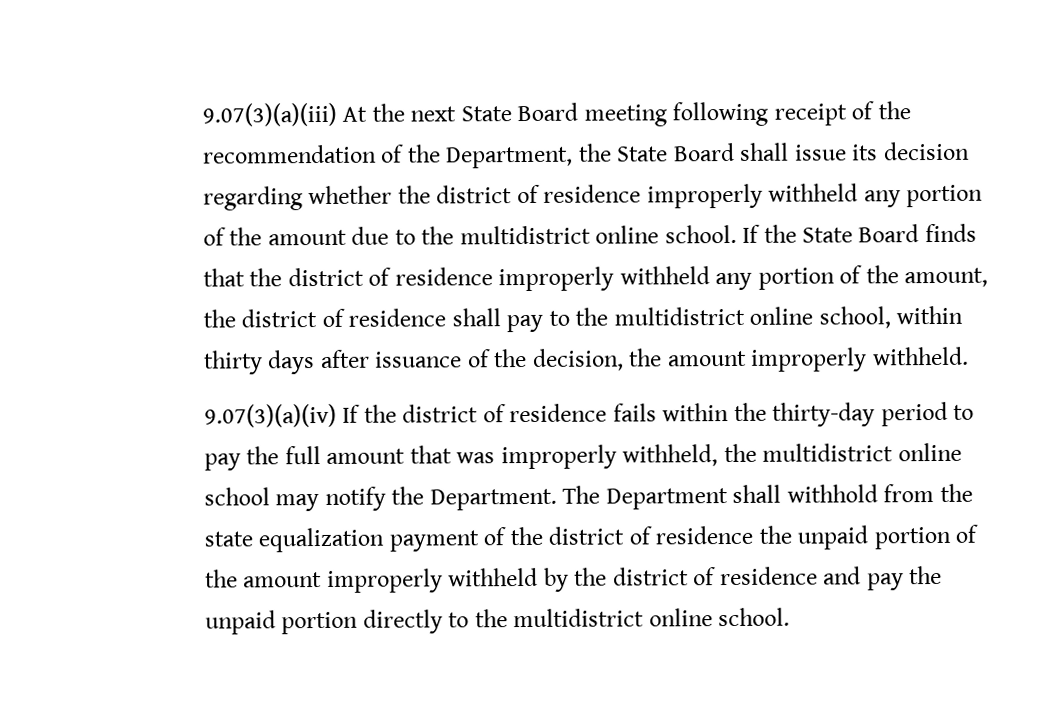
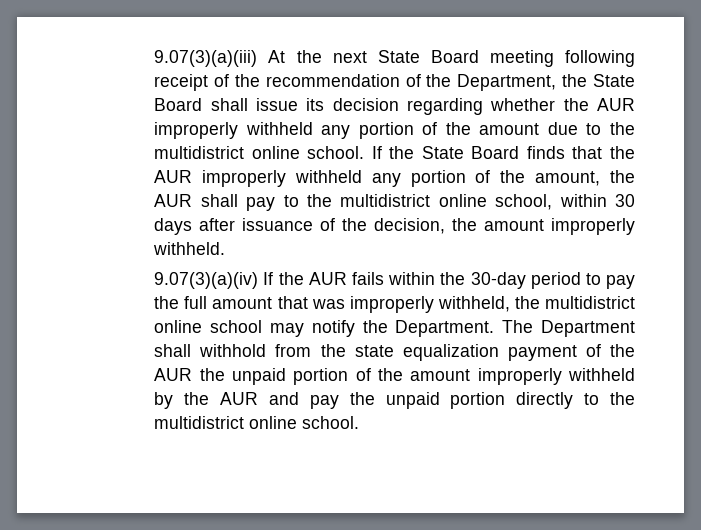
[436,184,642,204] district of residence -> [596,98,635,111] AUR
[287,267,493,287] district of residence -> [154,170,193,183] AUR
[241,308,447,328] district of residence -> [154,194,193,207] AUR
[202,350,263,375] thirty -> [615,194,635,207] 30
[402,403,608,423] district of residence -> [308,272,347,285] AUR
[772,402,876,427] thirty-day -> [470,272,526,289] 30-day
[548,525,754,545] district of residence -> [154,368,193,381] AUR
[612,566,818,586] district of residence -> [220,392,259,405] AUR

